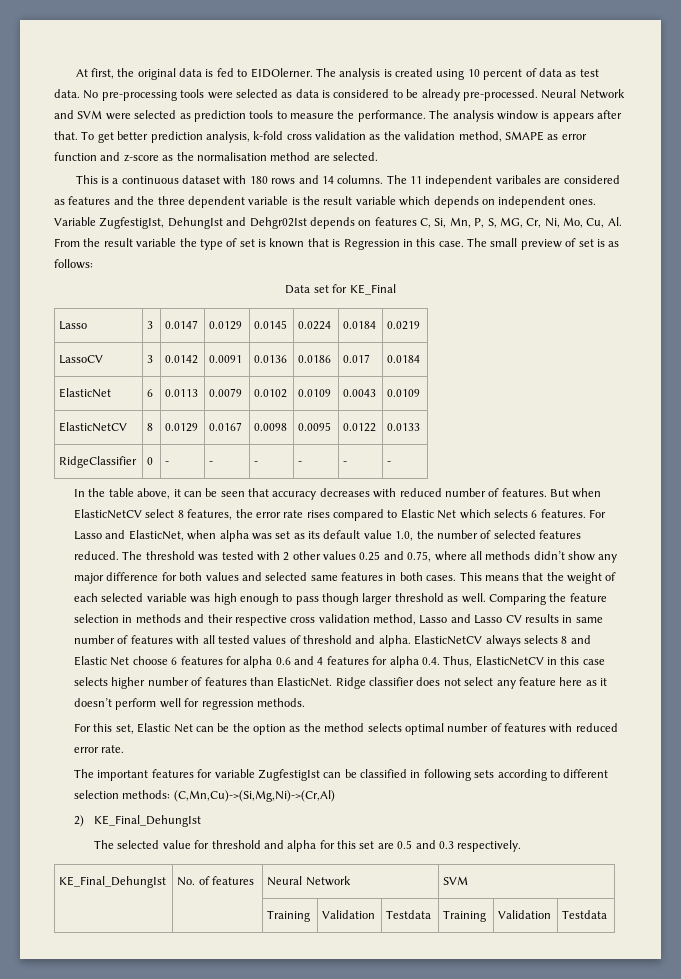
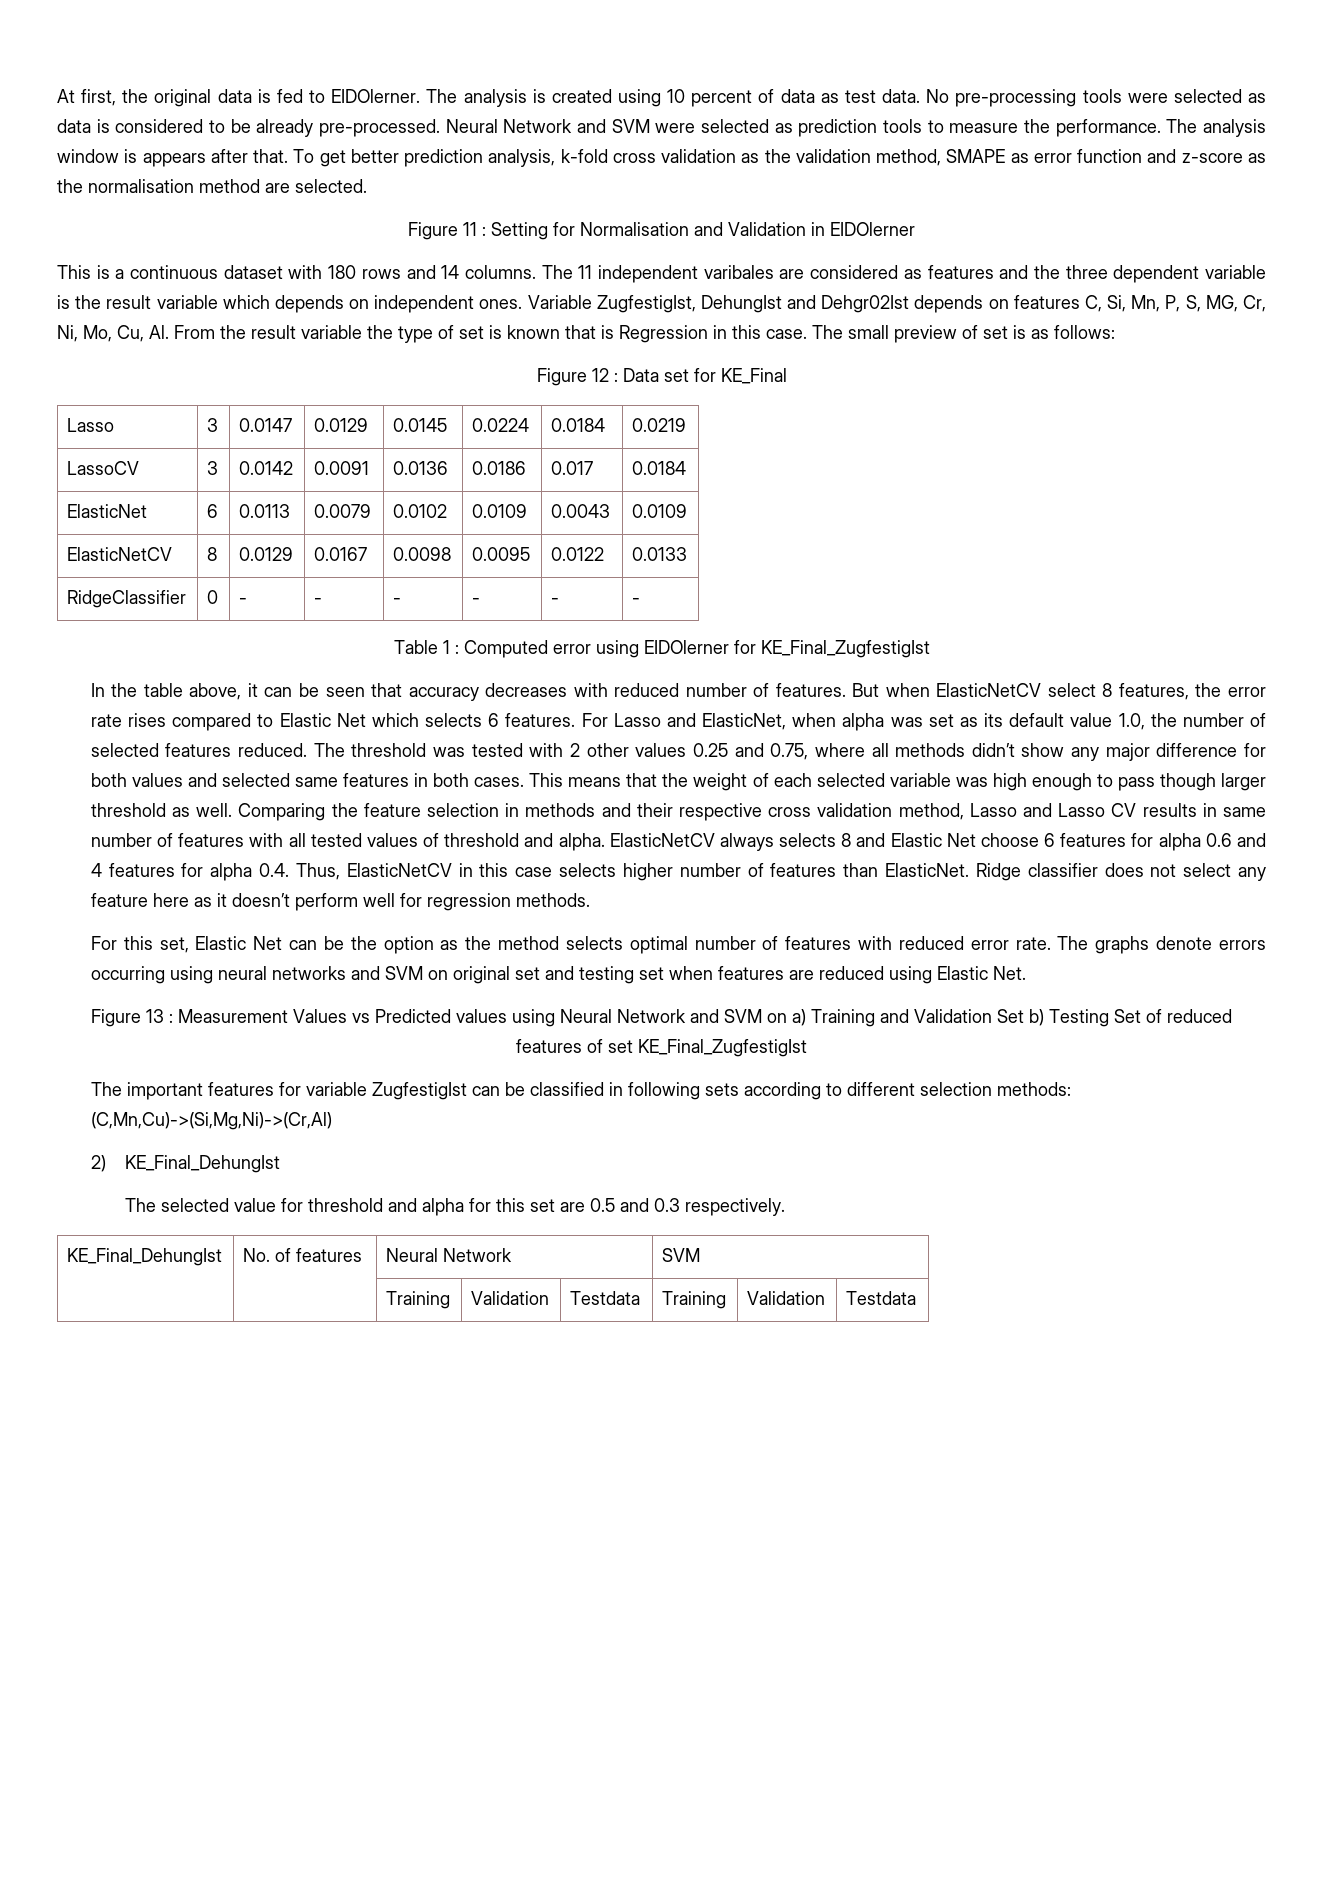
(378, 156) none -> [408,222,915,240] // Figure 11 : Setting for Normalisation and Validation in EIDOlerner
(93, 264) none -> [536,368,618,386] Figure 12 :
(392, 463) none -> [393,640,930,658] // Table 1 : Computed error using EIDOlerner for KE_Final_ZugfestigIst
(125, 749) none -> [1057,936,1266,954] [90,966,1026,984] [91,1009,1232,1027] [516,1039,807,1057] The graphs denote errors occurring using neural networks and SVM on original set and testing set when features are reduced using Elastic Net. // Figure 13 : Measurement Values vs Predicted values using Neural Network and SVM on a) Training and Validation Set b) Testing Set of reduced features of set KE_Final_ZugfestigIst

